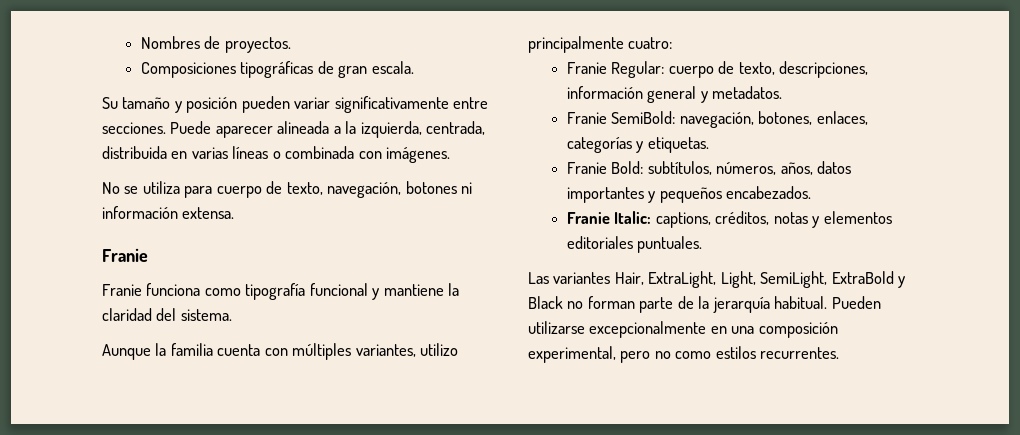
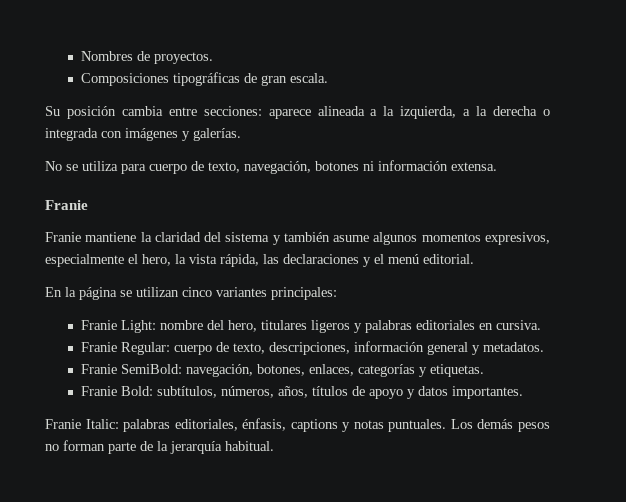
[122,96,489,113] [102,121,486,138] [102,146,451,163] tamaño y posición pueden variar significativamente entre secciones. Puede aparecer alineada a la izquierda, centrada, distribuida en varias líneas o combinada con imágenes. -> [66,106,550,119] [45,128,241,141] posición cambia entre secciones: aparece alineada a la izquierda, a la derecha o integrada con imágenes y galerías.
[146,283,460,300] [102,308,232,321] [102,343,459,360] [528,36,673,53] funciona como tipografía funcional y mantiene la claridad del sistema. // Aunque la familia cuenta con múltiples variantes, utilizo principalmente cuatro: -> [85,232,550,245] [45,254,474,267] [45,287,337,300] [81,320,542,333] mantiene la claridad del sistema y también asume algunos momentos expresivos, especialmente el hero, la vista rápida, las declaraciones y el menú editorial. // En la página se utilizan cinco variantes principales: // Franie Light: nombre del hero, titulares ligeros y palabras editoriales en cursiva.
[817,161,852,174] [566,186,812,203] [566,211,892,228] [566,236,703,253] [528,271,906,288] [528,296,563,309] datos importantes y pequeños encabezados. // Franie Italic: captions, créditos, notas y elementos editoriales puntuales. // Las variantes Hair, ExtraLight, Light, SemiLight, ExtraBold y Black -> [312,386,524,399] [45,418,550,432] títulos de apoyo y datos importantes. // Franie Italic: palabras editoriales, énfasis, captions y notas puntuales. Los demás pesos
[831,296,881,309] [528,321,838,338] [528,346,840,363] Pueden utilizarse excepcionalmente en una composición experimental, pero no como estilos recurrentes. -> (274, 446) none

